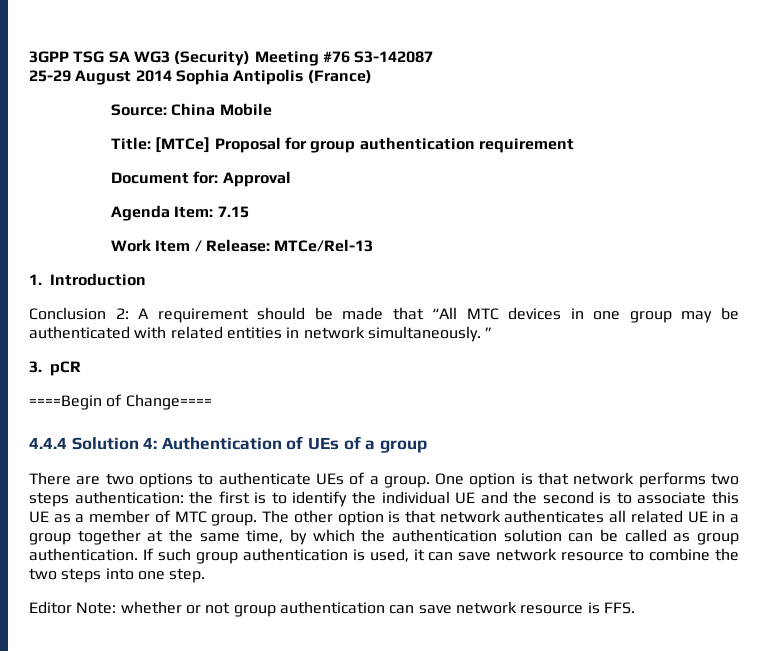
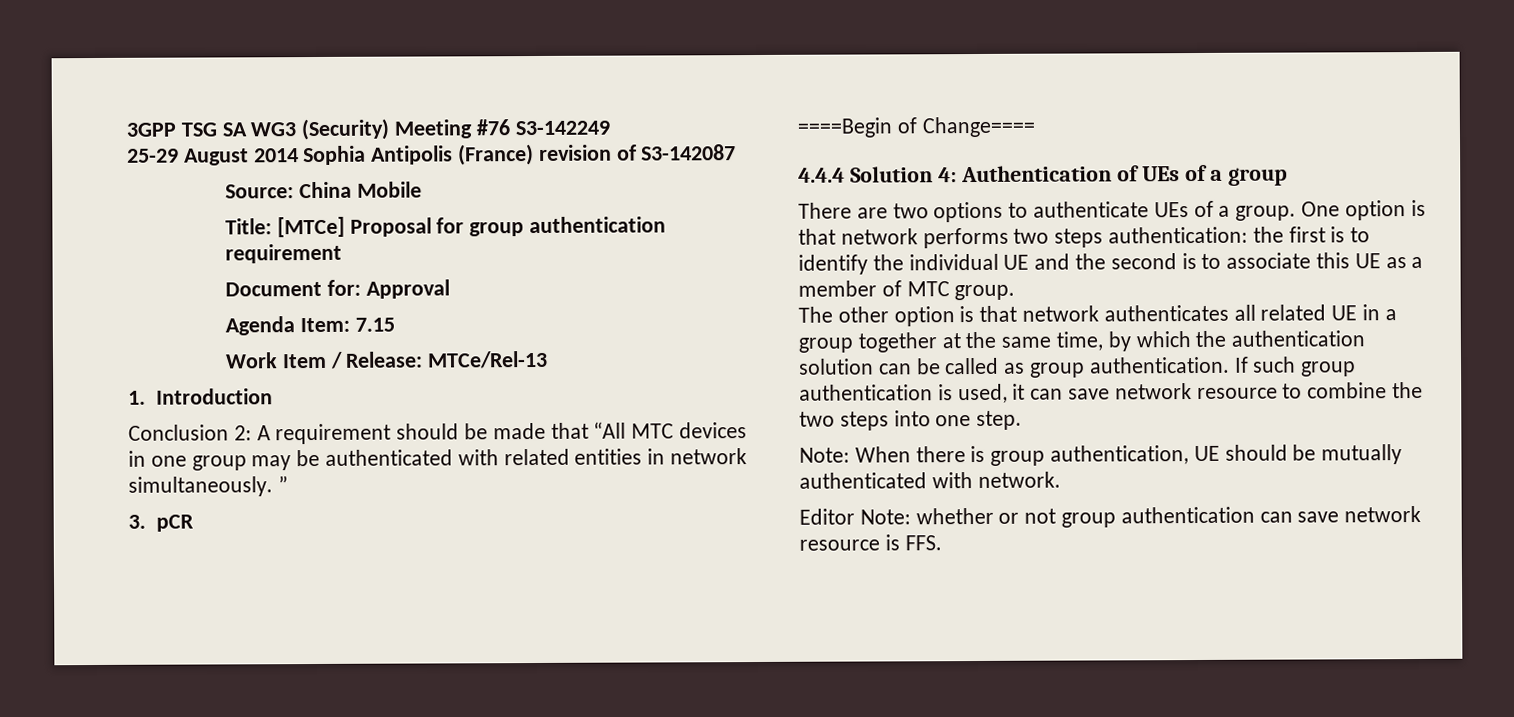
[354,51,434,63] S3-142087 -> [514,120,610,136] S3-142249
(372, 77) none -> [538,144,737,161] revision of S3-142087
(258, 520) none -> (1016, 292) //
(206, 575) none -> [799,444,1403,466] [799,471,1061,489] // Note: When there is group authentication, UE should be mutually authenticated with network.

